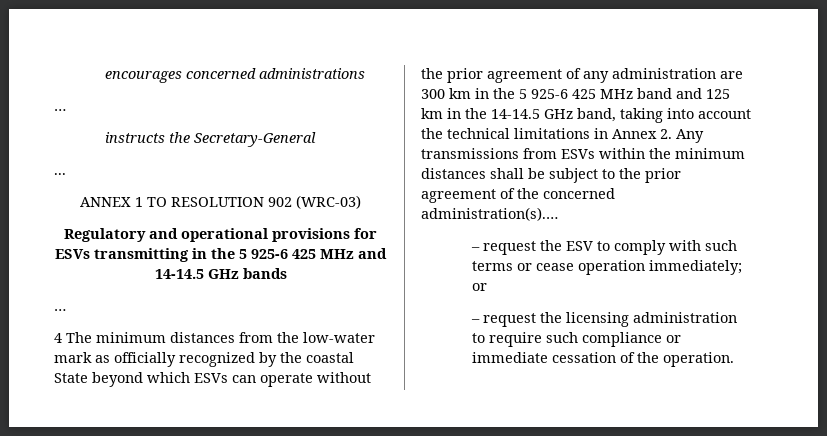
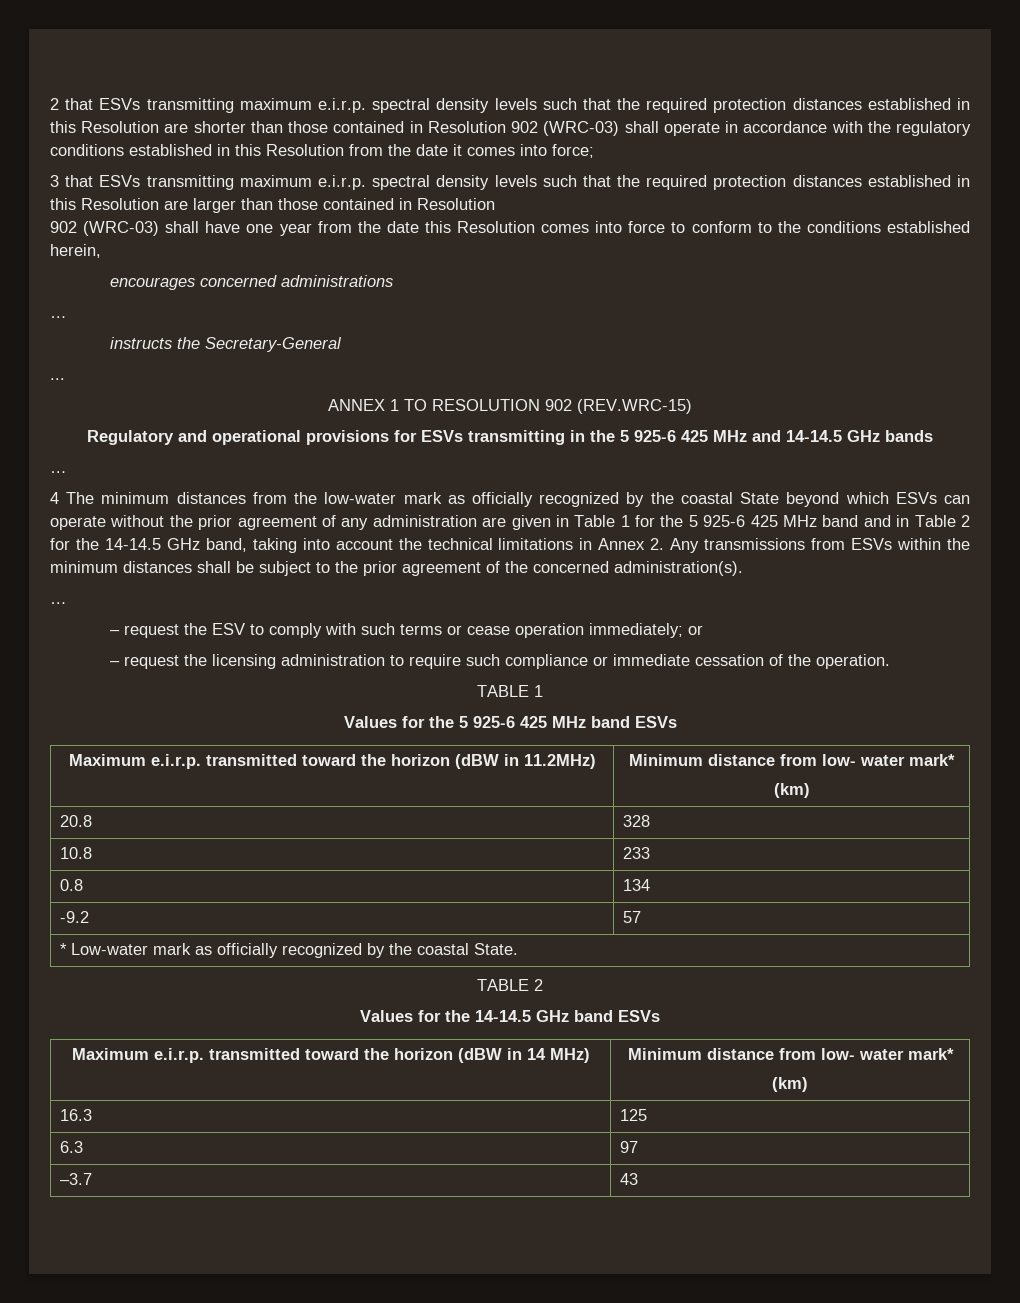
(105, 77) none -> [50,98,970,113] [50,121,972,136] [50,144,594,158] [50,175,970,190] [50,198,495,213] [50,221,970,236] [50,244,101,258] 2 that ESVs transmitting maximum e.i.r.p. spectral density levels such that the required protection distances established in this Resolution are shorter than those contained in Resolution 902 (WRC-03) shall operate in accordance with the regulatory conditions established in this Resolution from the date it comes into force; // 3 that ESVs transmitting maximum e.i.r.p. spectral density levels such that the required protection distances established in this Resolution are larger than those contained in Resolution // 902 (WRC-03) shall have one year from the date this Resolution comes into force to conform to the conditions established herein, //
[296,195,361,209] (WRC-03) -> [577,399,692,414] (REV.WRC-15)
[421,88,489,99] 300 km in -> [511,515,656,530] given in Table 1 for
[706,89,730,99] [421,108,461,119] 125 km in -> [896,515,971,527] [50,538,70,550] in Table 2 for
[421,207,558,221] administration(s).… -> [614,561,743,576] [50,602,67,604] administration(s). // …
(735, 359) none -> [477,685,543,697] [343,716,677,728] [68,754,596,769] [629,754,955,766] [773,783,810,798] [59,815,92,827] [622,815,650,827] [59,847,92,859] [622,847,650,859] [59,879,83,891] [622,879,650,891] [59,911,89,923] [622,911,641,923] [59,943,518,958] [477,979,543,991] [360,1010,660,1022] [71,1048,590,1063] [627,1048,954,1060] [772,1077,808,1092] [59,1109,92,1121] [619,1109,647,1121] [59,1141,83,1153] [619,1141,638,1153] [59,1173,92,1185] [619,1173,638,1185] // TABLE 1 // Values for the 5 925-6 425 MHz band ESVs // Maximum e.i.r.p. transmitted toward the horizon (dBW in 11.2MHz) | Minimum distance from low- water mark* // (km) // 20.8 | 328 // 10.8 | 233 // 0.8 | 134 // -9.2 | 57 // * Low-water mark as officially recognized by the coastal State. // TABLE 2 // Values for the 14-14.5 GHz band ESVs // Maximum e.i.r.p. transmitted toward the horizon (dBW in 14 MHz) | Minimum distance from low- water mark* // (km) // 16.3 | 125 // 6.3 | 97 // –3.7 | 43

